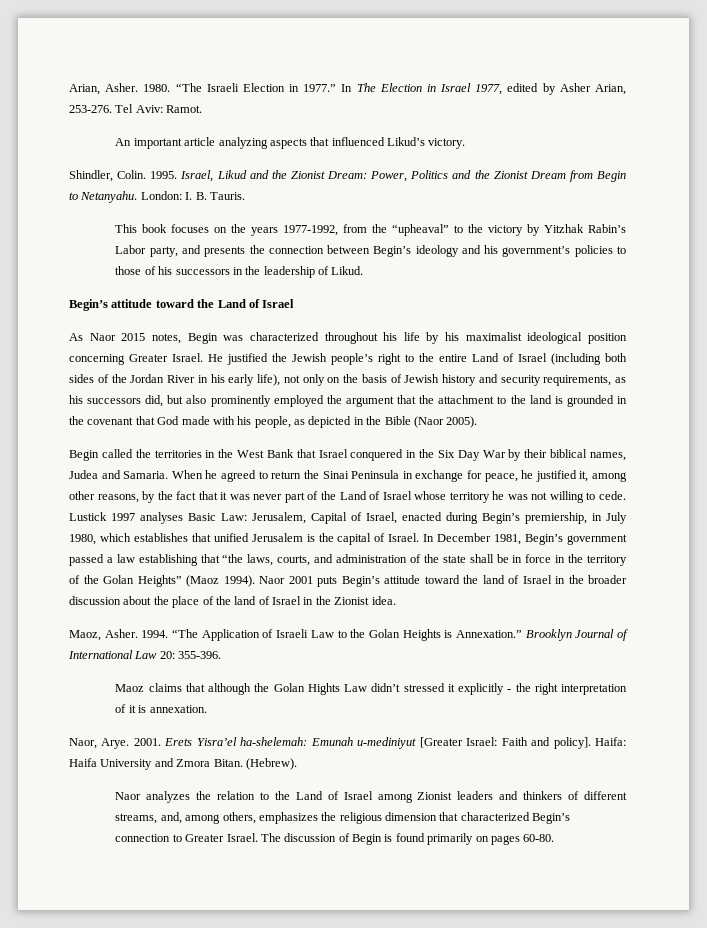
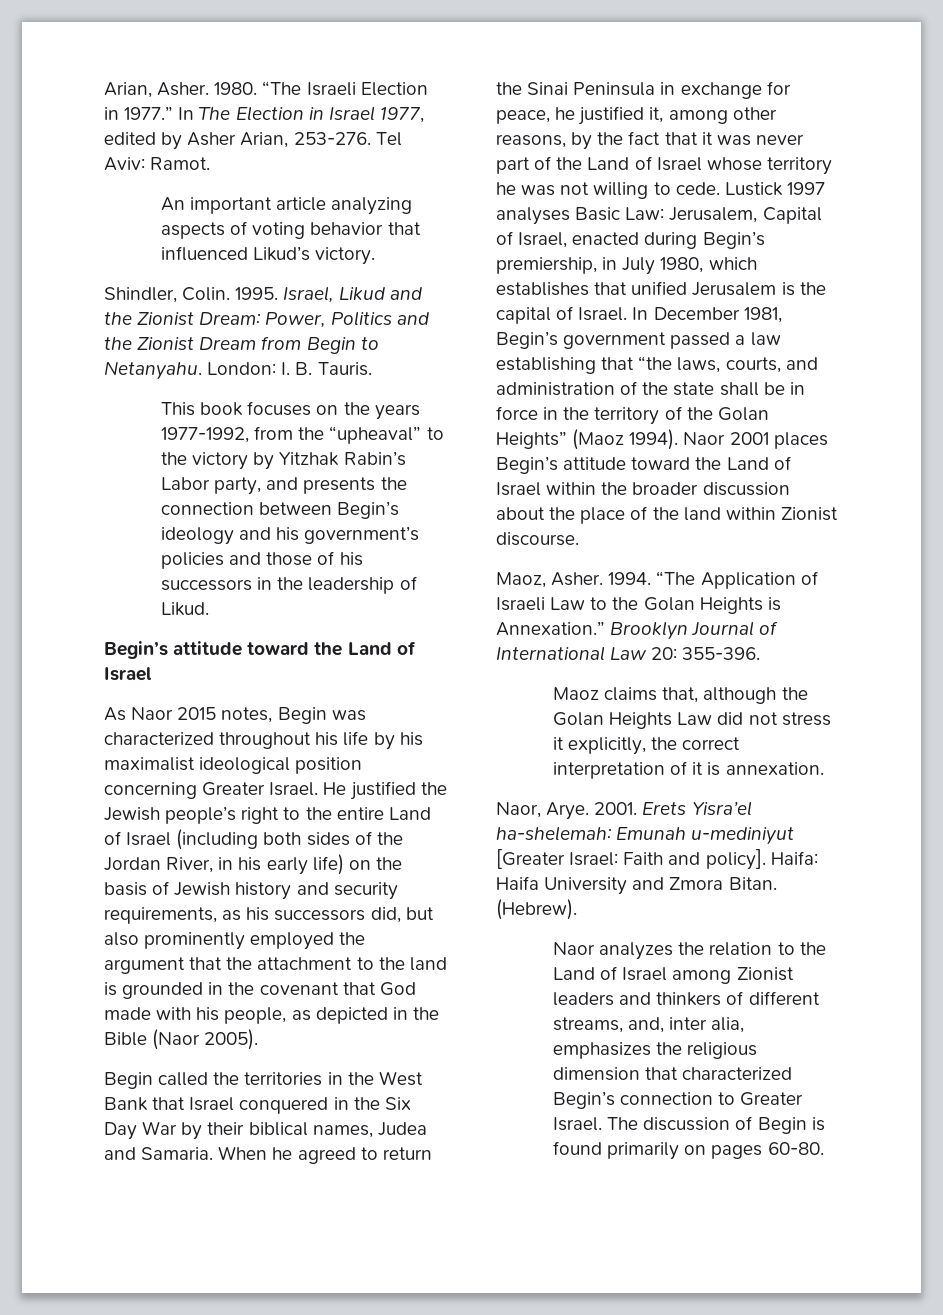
(307, 143) none -> [230,221,384,239] of voting behavior
[617,246,627,254] to -> [229,552,262,565] and
[167,375,195,383] River -> [166,857,214,873] River,
[257,374,325,386] life), not only -> [312,854,344,875] life)
[317,575,565,587] puts Begin’s attitude toward the land of Israel in -> [773,432,828,449] [496,456,791,474] [496,482,597,496] places Begin’s attitude toward the Land of Israel within
[258,596,396,605] of Israel in the Zionist idea. -> [725,507,838,521] [496,532,579,546] within Zionist discourse.
[185,683,205,692] that -> [662,687,699,703] that,
[307,683,558,695] Hights Law didn’t stressed it explicitly - the right -> [609,712,831,729] [552,737,741,755] Heights Law did not stress it explicitly, the correct
[185,812,256,824] among others, -> [669,1017,745,1033] inter alia,

